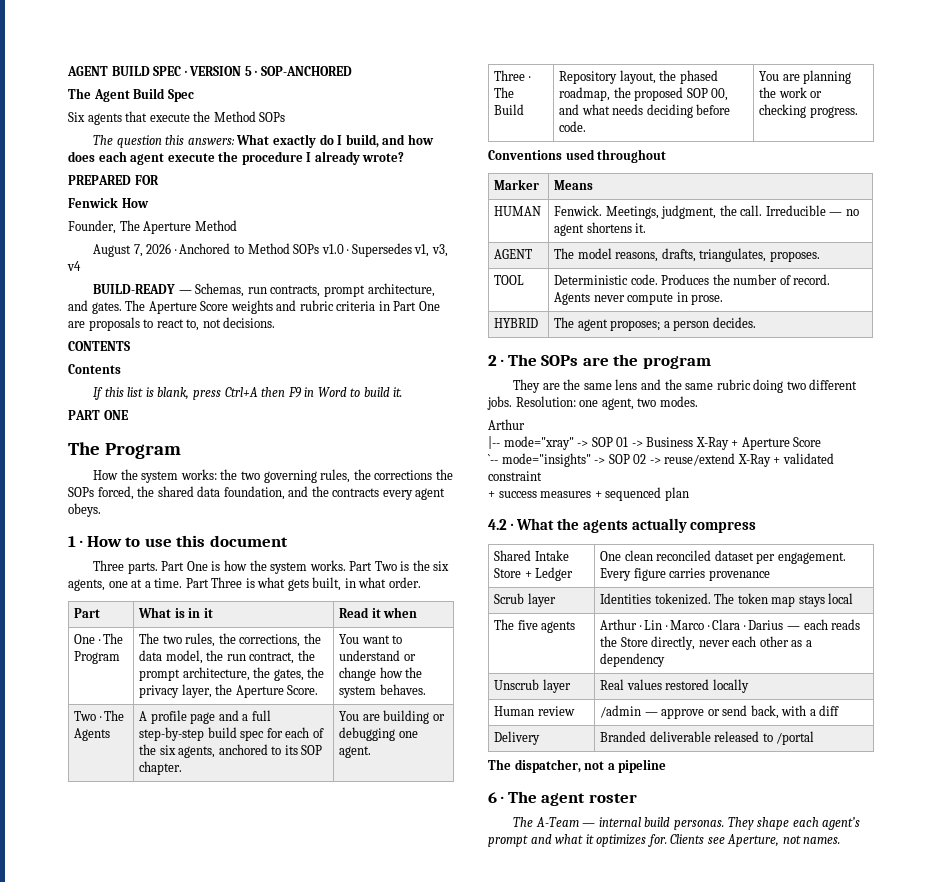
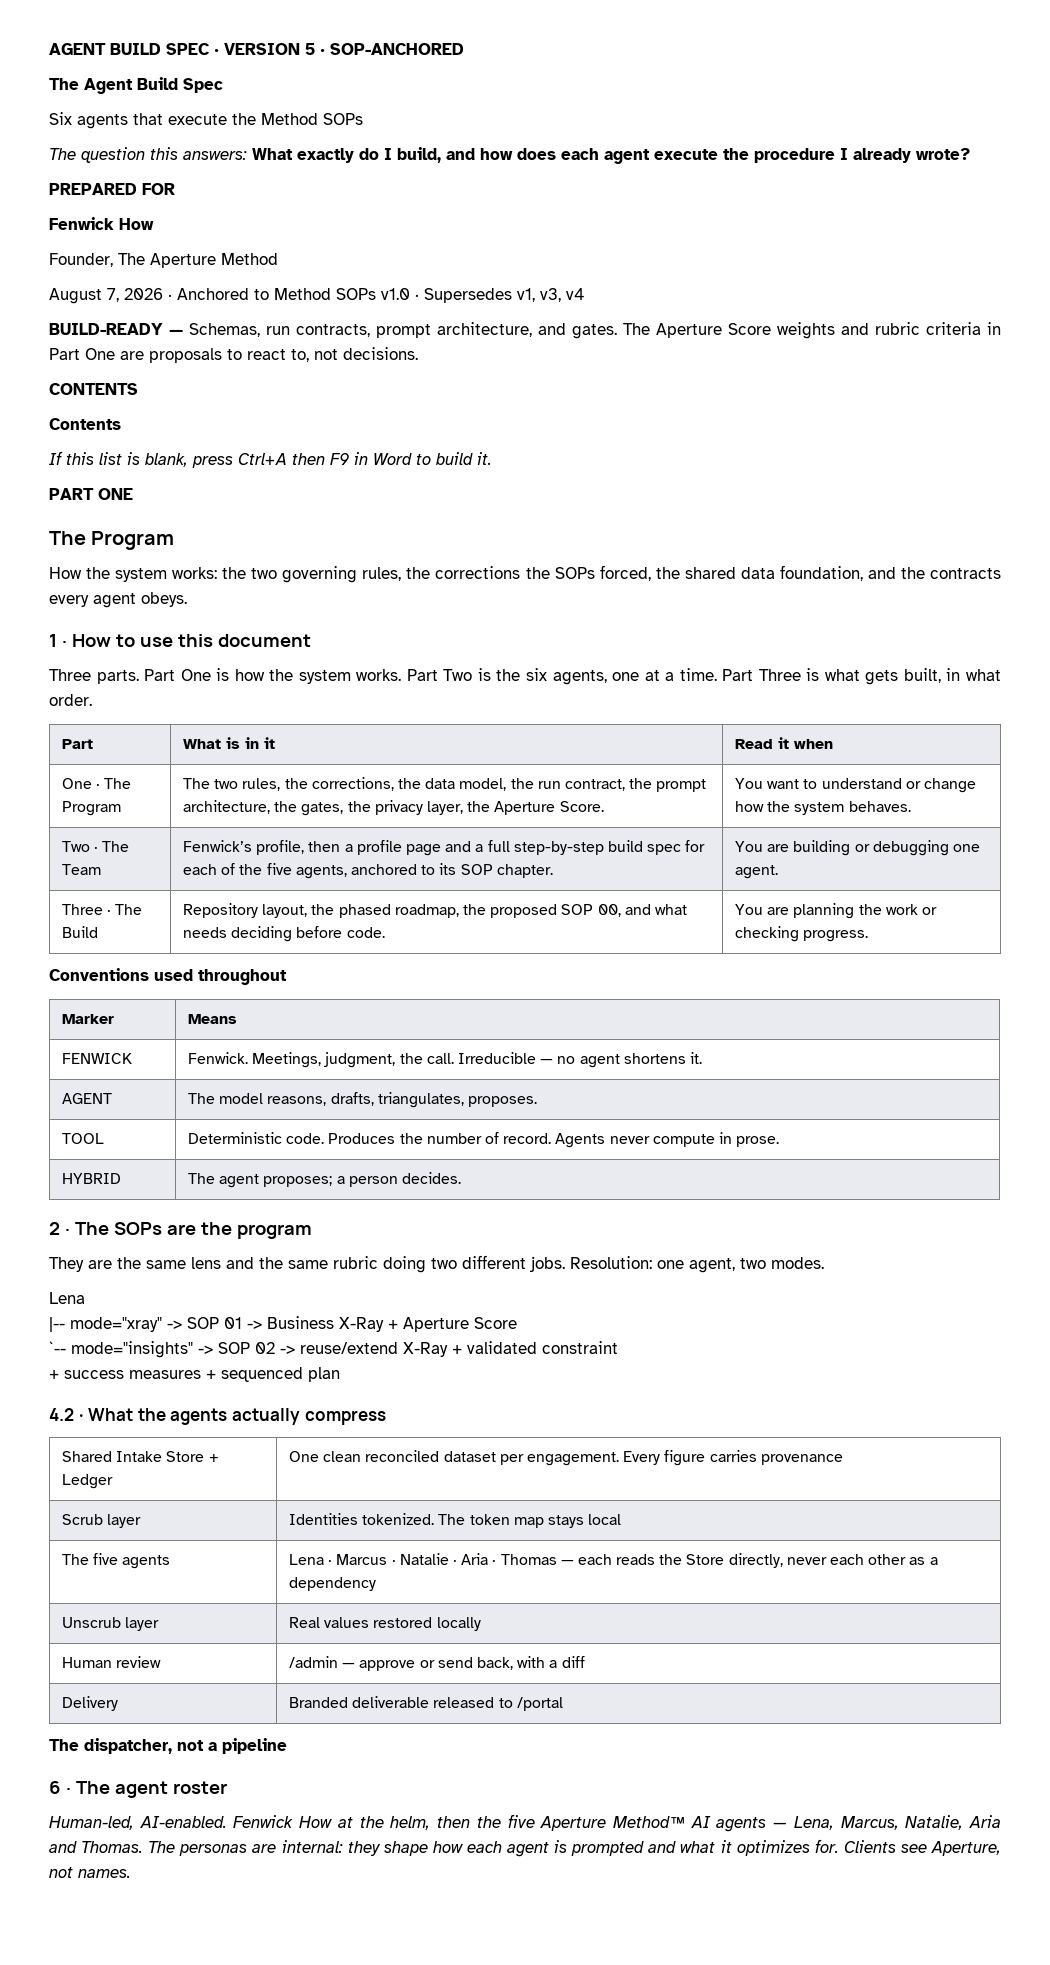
[74,728,111,741] [139,711,148,721] Agents | A -> [62,864,102,875] [183,840,353,855] Team | Fenwick’s profile, then a
[159,745,176,755] six -> [266,863,292,875] five
[494,206,542,216] HUMAN -> [62,1053,133,1064] FENWICK
[488,419,525,430] Arthur -> [49,1292,85,1304] Lena
[600,619,784,630] Arthur · Lin · Marco · Clara · Darius -> [289,1553,557,1565] Lena · Marcus · Natalie · Aria · Thomas
[513,817,861,830] [488,835,528,847] The A-Team — internal build personas. They shape each agent’s prompt -> [49,1814,1001,1832] [49,1840,645,1857] Human-led, AI-enabled. Fenwick How at the helm, then the five Aperture Method™ AI agents — Lena, Marcus, Natalie, Aria and Thomas. The personas are internal: they shape how each agent is prompted

